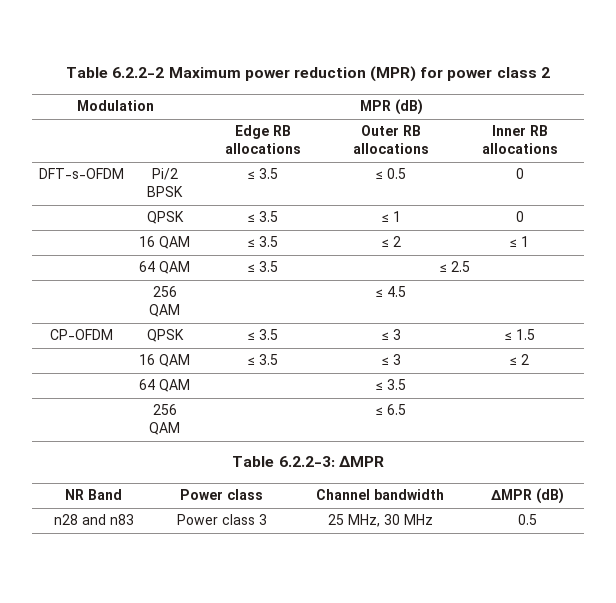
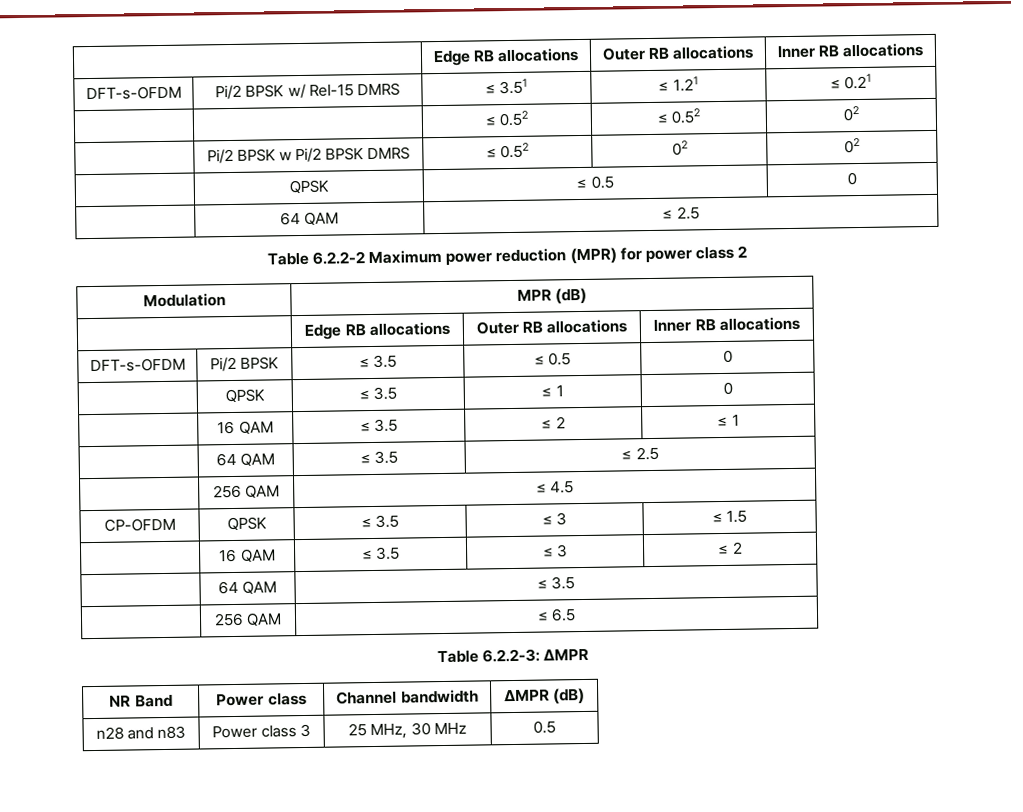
(66, 72) none -> [432,47,580,67] [601,45,755,61] [776,43,925,59] [85,85,182,101] [215,82,400,100] [484,78,529,95] [658,76,699,92] [829,73,873,90] [484,110,529,127] [656,108,701,124] [843,105,859,122] [206,146,411,164] [485,142,530,159] [671,140,688,156] [844,137,860,154] [288,179,329,195] [576,175,614,189] [847,172,857,186] [279,211,340,226] [662,206,700,220] | Edge RB allocations | Outer RB allocations | Inner RB allocations // DFT-s-OFDM | Pi/2 BPSK w/ Rel-15 DMRS | ≤ 3.51 | ≤ 1.21 | ≤ 0.21 // | | ≤ 0.52 | ≤ 0.52 | 02 // | Pi/2 BPSK w Pi/2 BPSK DMRS | ≤ 0.52 | 02 | 02 // | QPSK | ≤ 0.5 | 0 // | 64 QAM | ≤ 2.5 //

